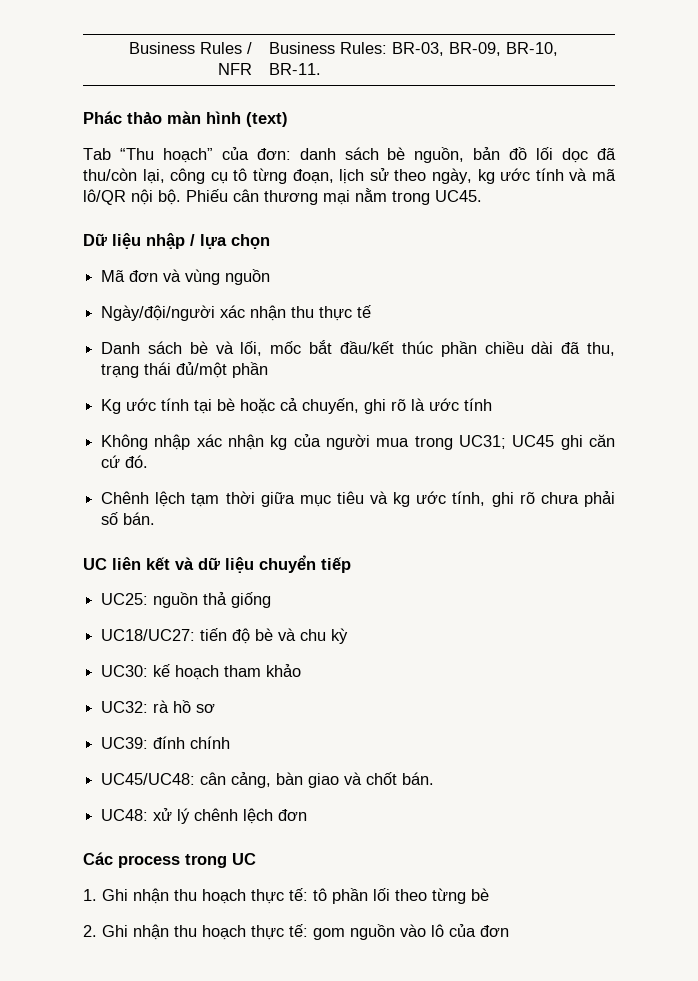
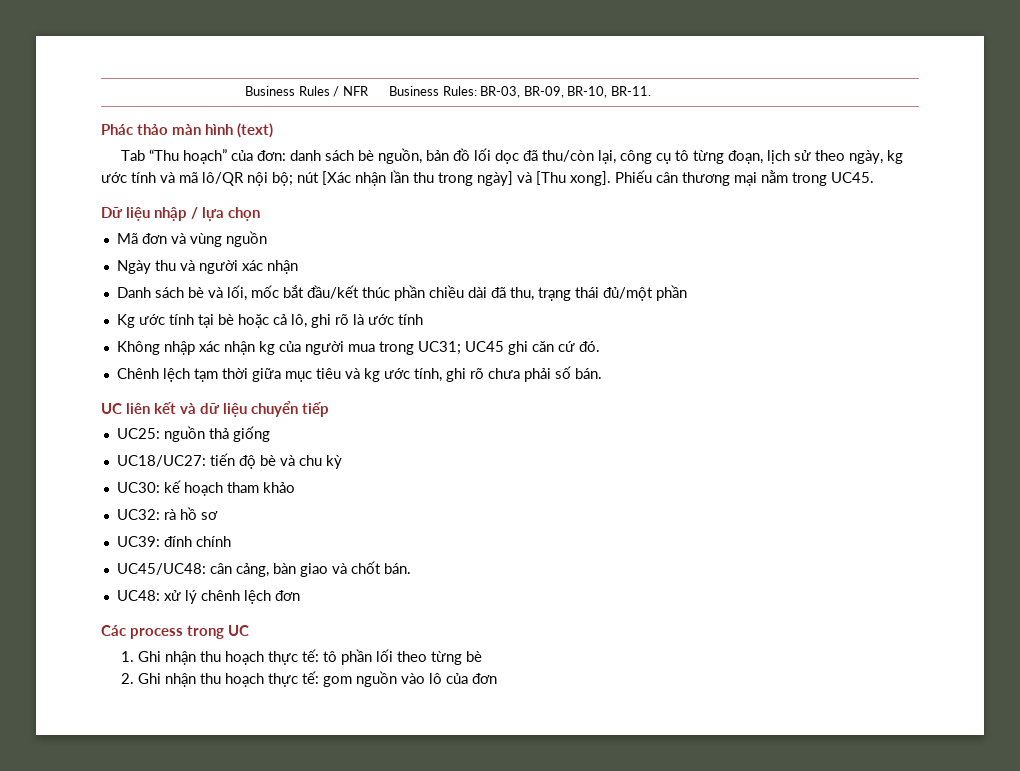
[158,189,181,205] bộ. -> [272,170,611,186] bộ; nút [Xác nhận lần thu trong ngày] và [Thu xong].
[101,305,372,321] Ngày/đội/người xác nhận thu thực tế -> [116,260,298,274] Ngày thu và người xác nhận
[302,398,360,414] chuyến, -> [290,314,307,328] lô,

